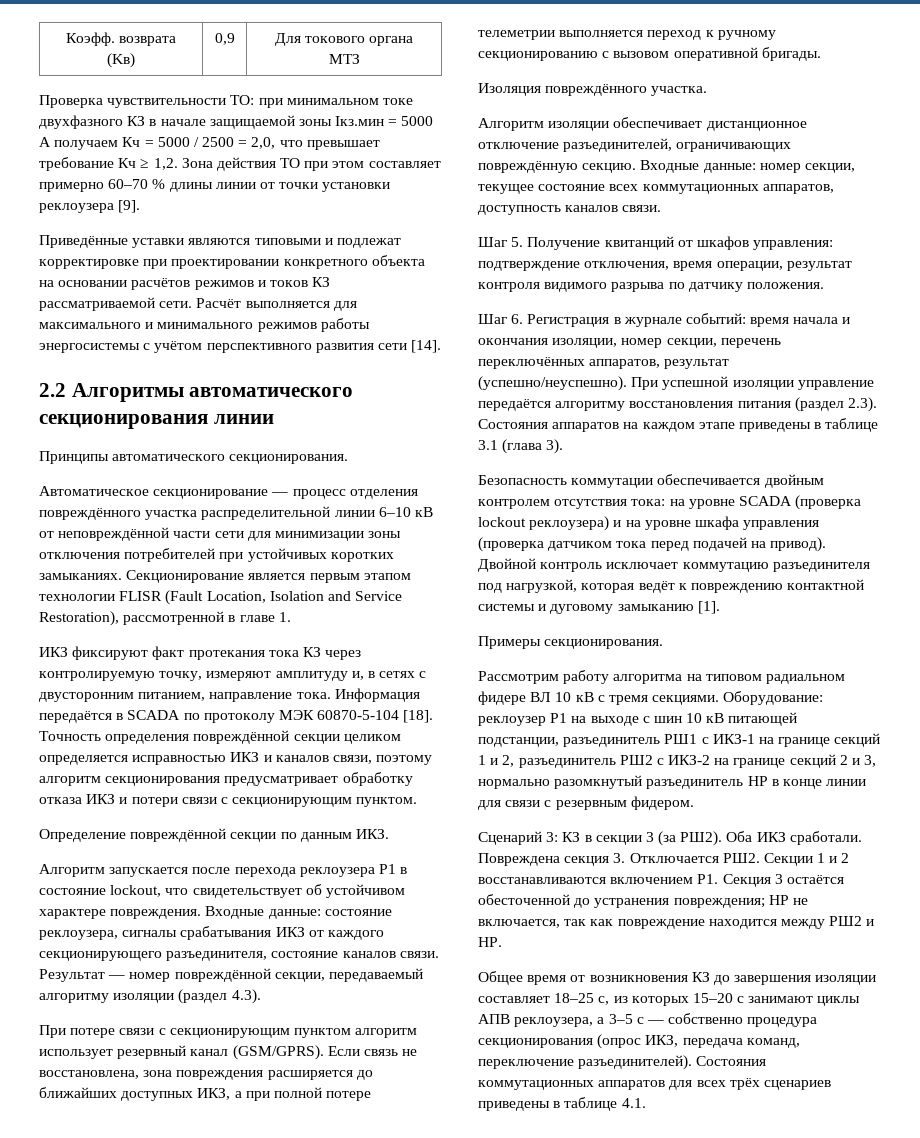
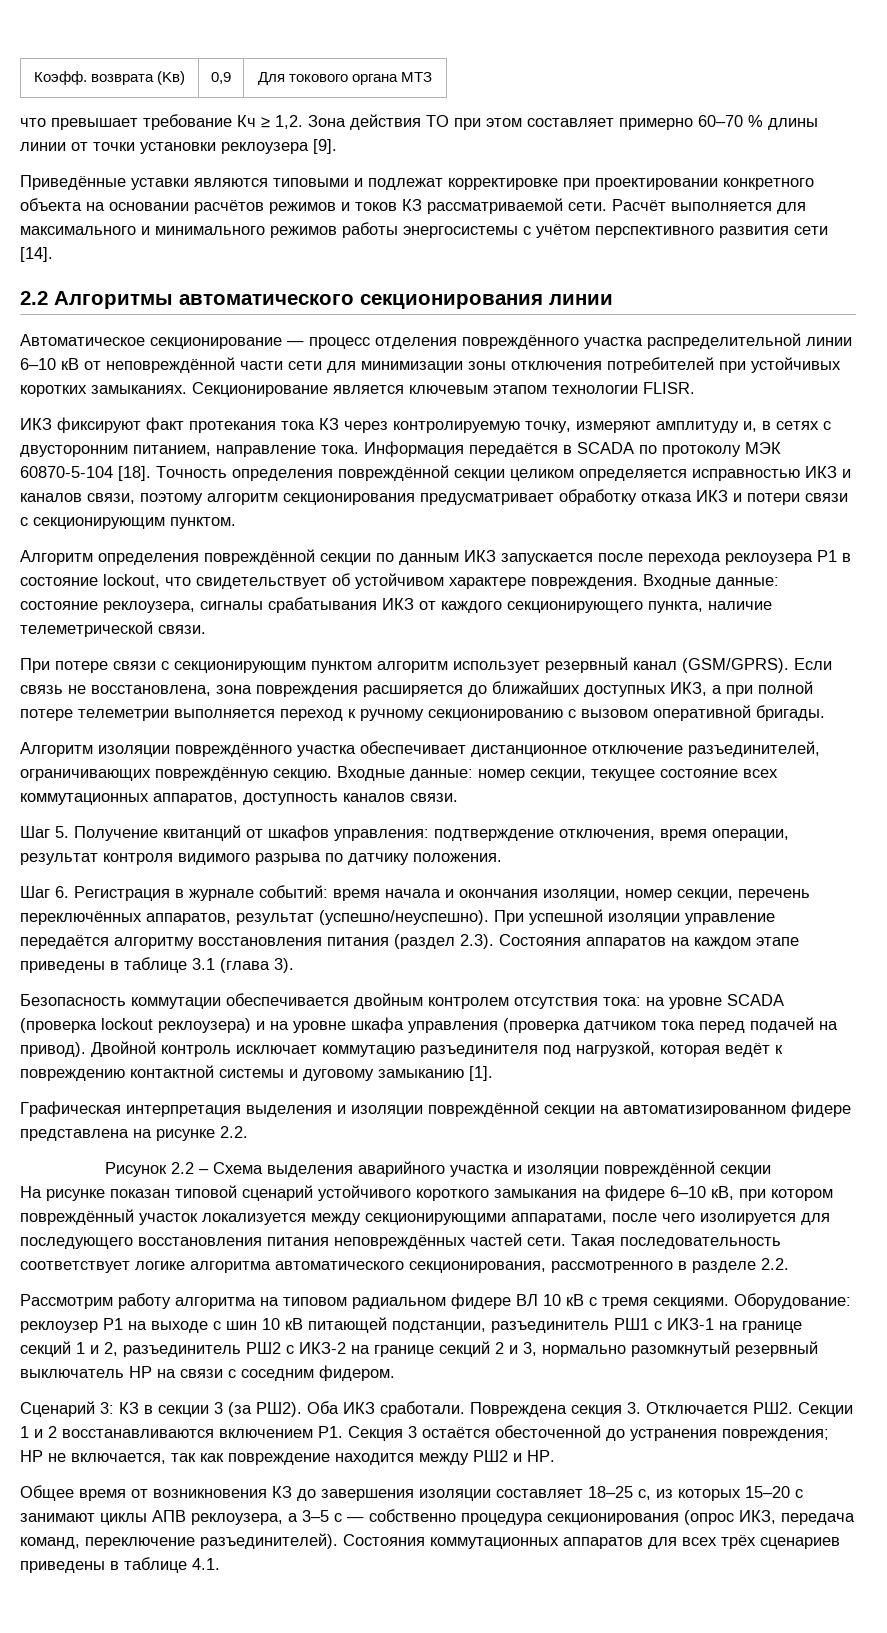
[39,95,413,108] [39,115,434,129] [39,137,276,150] Проверка чувствительности ТО: при минимальном токе двухфазного КЗ в начале защищаемой зоны Iкз.мин = 5000 А получаем Кч = 5000 / 2500 = 2,0, -> (433, 77) none
[39,451,349,464] // Принципы автоматического секционирования. -> (613, 299) none
[309,573,360,583] первым -> [409,385,488,394] ключевым
[119,590,403,605] [39,611,291,626] FLISR (Fault Location, Isolation and Service Restoration), рассмотренной в главе 1. -> [643,382,695,394] FLISR.
[39,829,126,842] Определение -> [20,550,199,565] Алгоритм определения
[355,829,389,839] [39,864,105,877] ИКЗ. // Алгоритм -> [464,550,496,562] ИКЗ
[166,951,439,961] [39,968,423,982] [39,989,261,1004] разъединителя, состояние каналов связи. Результат — номер повреждённой секции, передаваемый алгоритму изоляции (раздел 4.3). -> [648,601,772,613] [20,621,206,637] пункта, наличие телеметрической связи.
[478,83,708,96] // Изоляция повреждённого участка. -> (825, 713) none
(610, 126) none -> [175,743,356,757] повреждённого участка
[478,636,664,649] Примеры секционирования. -> [20,1101,851,1117] [20,1126,248,1141] [105,1161,771,1177] [20,1185,833,1201] [20,1209,830,1225] [20,1233,781,1249] [20,1258,789,1273] Графическая интерпретация выделения и изоляции повреждённой секции на автоматизированном фидере представлена на рисунке 2.2. // Рисунок 2.2 – Схема выделения аварийного участка и изоляции повреждённой секции // На рисунке показан типовой сценарий устойчивого короткого замыкания на фидере 6–10 кВ, при котором повреждённый участок локализуется между секционирующими аппаратами, после чего изолируется для последующего восстановления питания неповреждённых частей сети. Такая последовательность соответствует логике алгоритма автоматического секционирования, рассмотренного в разделе 2.2.
[646,776,867,789] [478,800,627,810] разъединитель НР в конце линии для связи с резервным -> [735,1341,818,1357] [20,1366,314,1381] резервный выключатель НР на связи с соседним

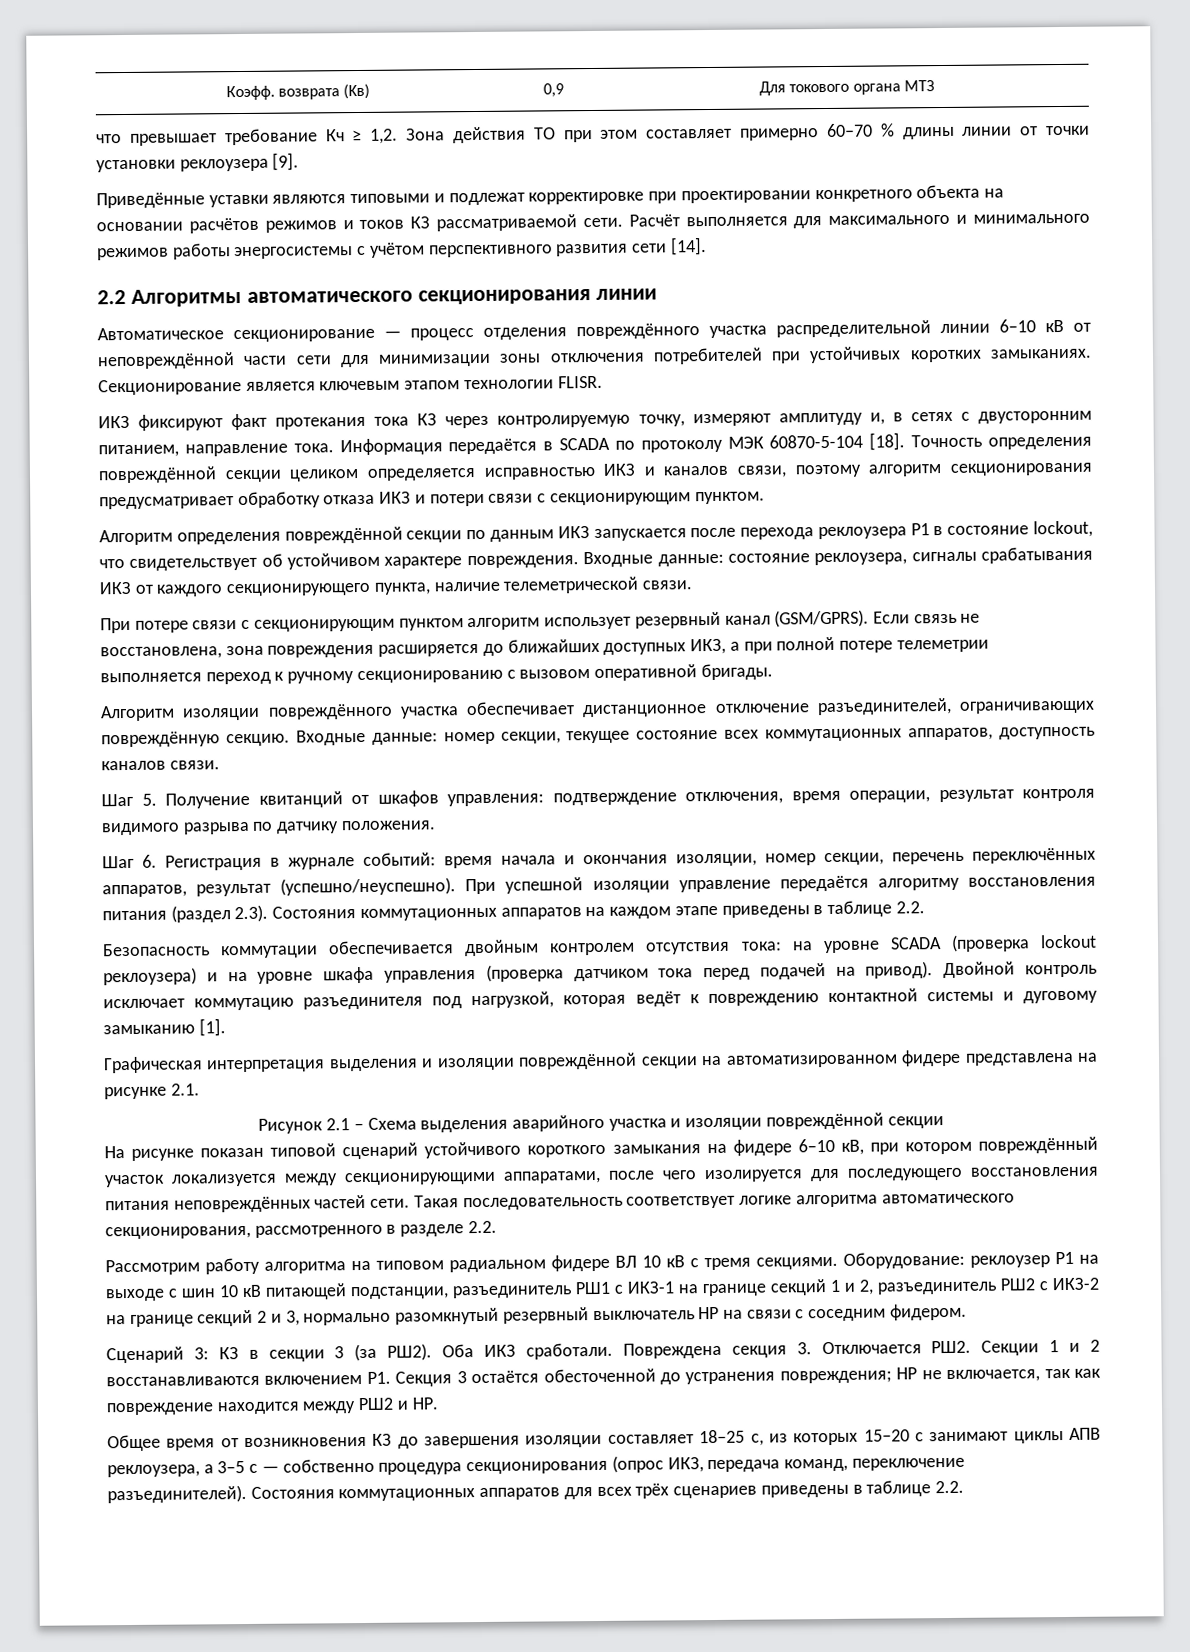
(581, 940) none -> [359,907,497,922] коммутационных
[192,958,294,973] 3.1 (глава 3). -> [895,901,925,914] 2.2.
[220,1126,248,1138] 2.2. -> [170,1083,200,1096] 2.1.
[171,1162,194,1174] 2.2 -> [326,1118,351,1131] 2.1
[192,1558,220,1570] 4.1. -> [934,1480,964,1494] 2.2.

